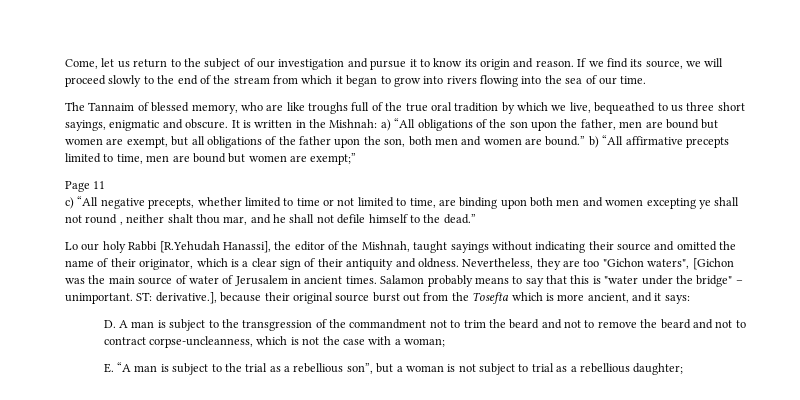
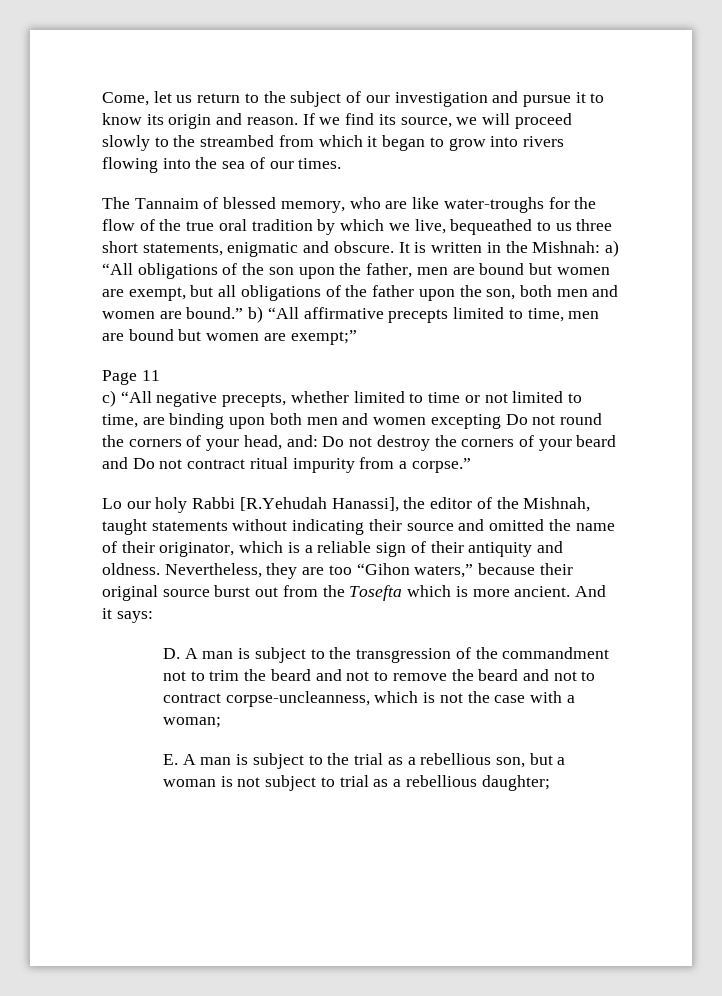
[177,75,270,85] end of the stream -> [200,135,275,147] streambed
[620,76,647,84] time. -> [298,158,342,169] times.
[308,102,370,114] troughs full -> [443,197,597,213] [102,219,135,231] water-troughs for the flow
[65,120,106,131] sayings, -> [142,243,223,256] statements,
[698,197,740,209] [65,214,476,225] ye shall not round , neither shalt thou mar, and he shall not defile himself to the dead.” -> [505,413,602,425] [102,435,617,451] [102,457,471,473] Do not round the corners of your head, and: Do not destroy the corners of your beard and Do not contract ritual impurity from a corpse.”
[450,242,489,253] sayings -> [151,521,228,531] statements
[251,258,277,267] clear -> [317,541,372,553] reliable
[602,258,734,270] [65,275,743,287] [65,292,217,304] "Gichon waters", [Gichon was the main source of water of Jerusalem in ancient times. Salamon probably means to say that this is "water under the bridge" – unimportant. ST: derivative.], -> [356,563,474,578] “Gihon waters,”
[587,292,652,303] ancient, and -> [514,585,606,597] ancient. And
[117,362,132,372] “A -> [182,754,196,765] A
[346,363,373,374] son”, -> [496,757,526,768] son,

